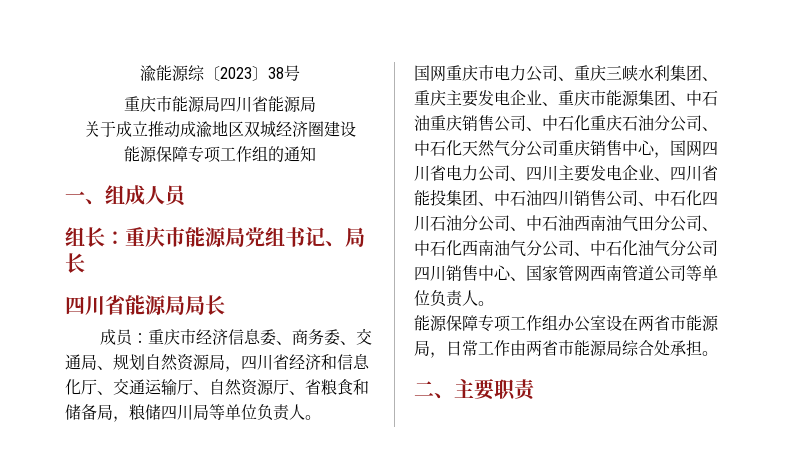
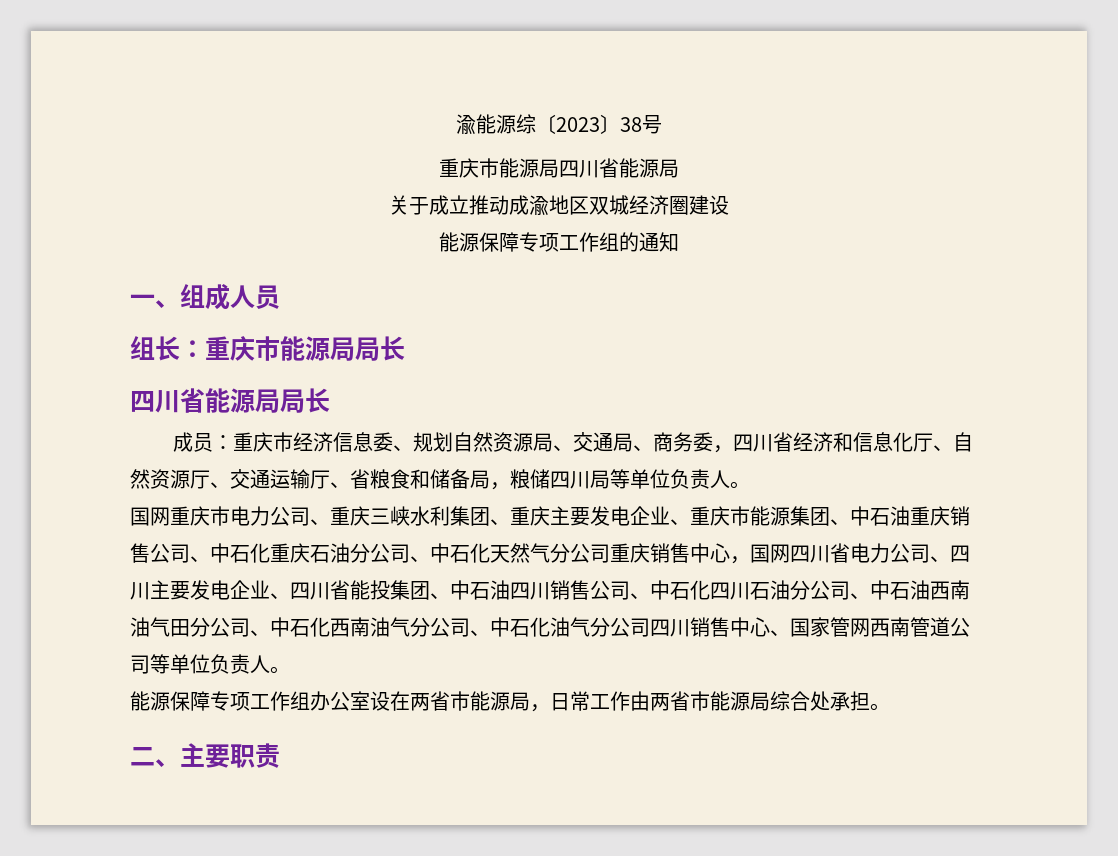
[245,227,345,247] 党组书记、 -> (355, 349) none
[292,328,373,346] [65,354,225,371] 商务委、交通局、规划自然资源局 -> [412,432,713,452] 规划自然资源局、交通局、商务委
[113,378,274,396] 交通运输厅、自然资源 -> [952,432,973,452] [130,469,310,489] 自然资源厅、交通运输

